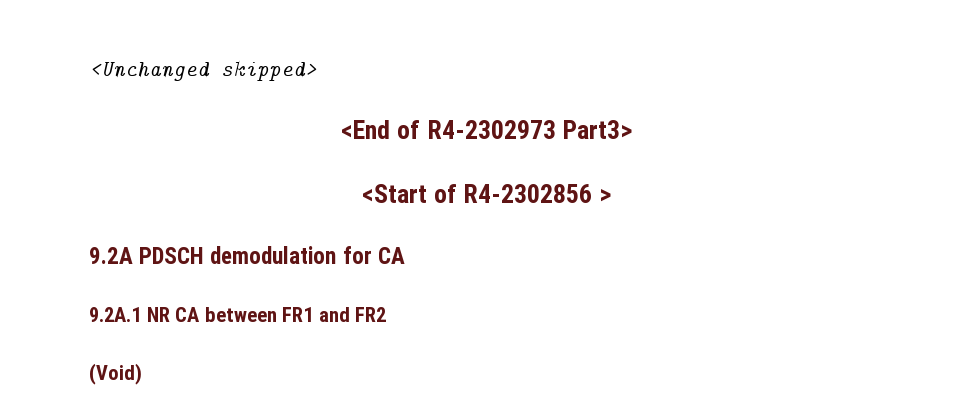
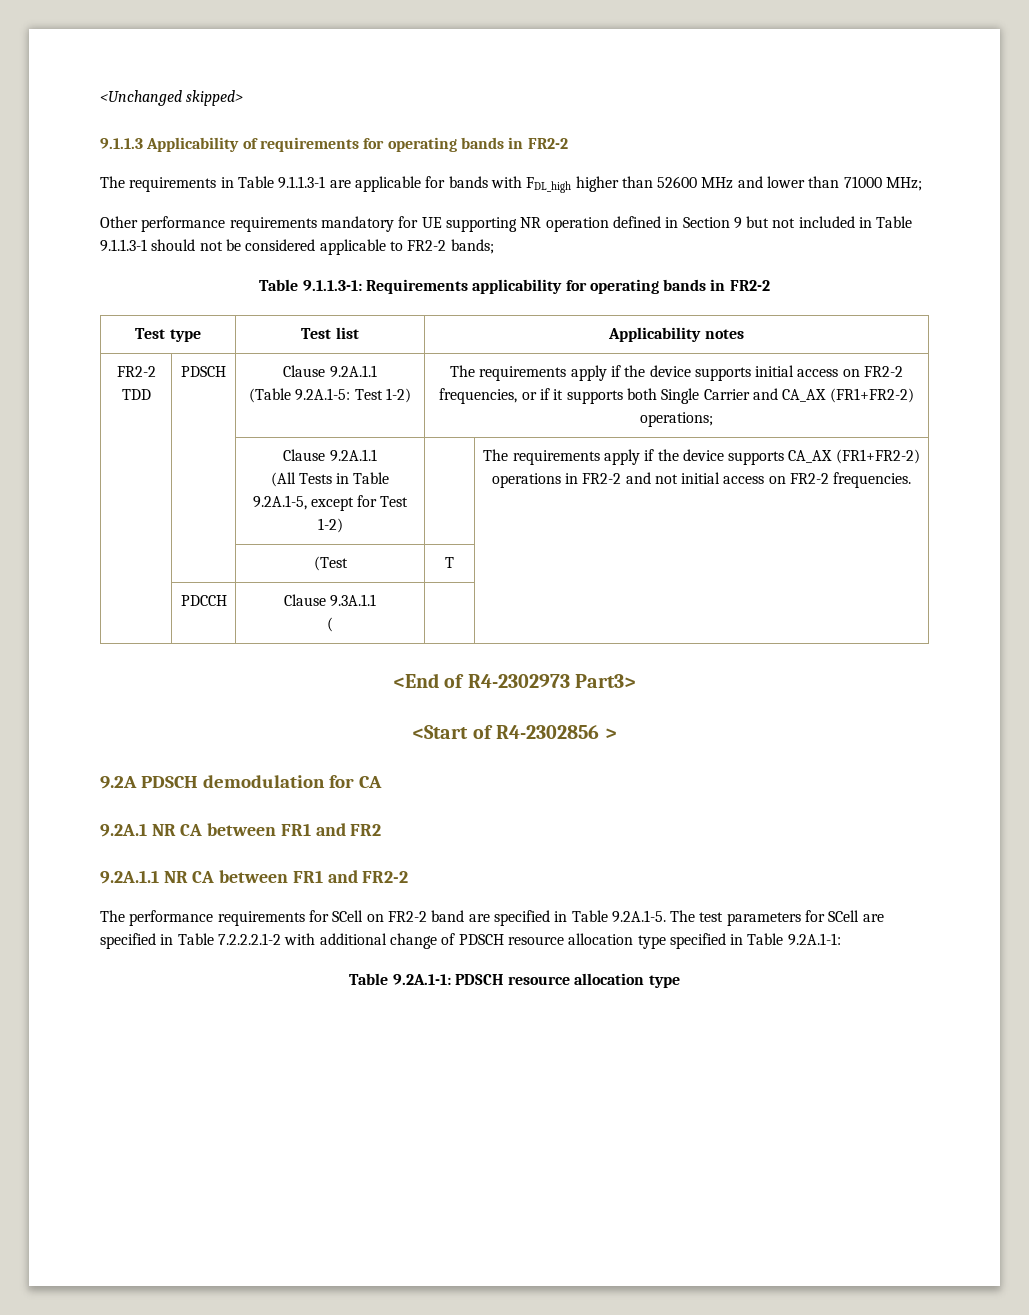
(317, 70) none -> [100,137,568,152] [100,176,923,193] [100,216,913,232] [100,239,494,255] [259,279,770,294] [135,328,201,342] [301,327,359,339] [608,327,744,342] [116,366,156,377] [121,389,151,400] [181,366,226,377] [283,365,377,378] [249,388,411,403] [449,365,904,381] [439,388,914,404] [640,412,713,427] [283,449,377,462] [270,472,390,487] [252,495,409,511] [317,518,343,533] [483,449,920,465] [491,472,912,488] [313,556,348,571] [445,557,454,568] [180,595,227,606] [283,594,377,607] [327,617,333,632] // 9.1.1.3 Applicability of requirements for operating bands in FR2-2 // The requirements in Table 9.1.1.3-1 are applicable for bands with FDL_high higher than 52600 MHz and lower than 71000 MHz; // Other performance requirements mandatory for UE supporting NR operation defined in Section 9 but not included in Table 9.1.1.3-1 should not be considered applicable to FR2-2 bands; // Table 9.1.1.3-1: Requirements applicability for operating bands in FR2-2 // Test type | Test list | Applicability notes // FR2-2 TDD | PDSCH | Clause 9.2A.1.1 // (Table 9.2A.1-5: Test 1-2) | The requirements apply if the device supports initial access on FR2-2 frequencies, or if it supports both Single Carrier and CA_AX (FR1+FR2-2) operations; // | | Clause 9.2A.1.1 // (All Tests in Table 9.2A.1-5, except for Test 1-2) | | The requirements apply if the device supports CA_AX (FR1+FR2-2) operations in FR2-2 and not initial access on FR2-2 frequencies. // | | (Test | T | // | PDCCH | Clause 9.3A.1.1 // ( | |
[89,363,142,385] (Void) -> [100,870,409,884] [100,910,884,926] [100,933,841,949] [349,973,680,988] 9.2A.1.1 NR CA between FR1 and FR2-2 // The performance requirements for SCell on FR2-2 band are specified in Table 9.2A.1-5. The test parameters for SCell are specified in Table 7.2.2.2.1-2 with additional change of PDSCH resource allocation type specified in Table 9.2A.1-1: // Table 9.2A.1-1: PDSCH resource allocation type

